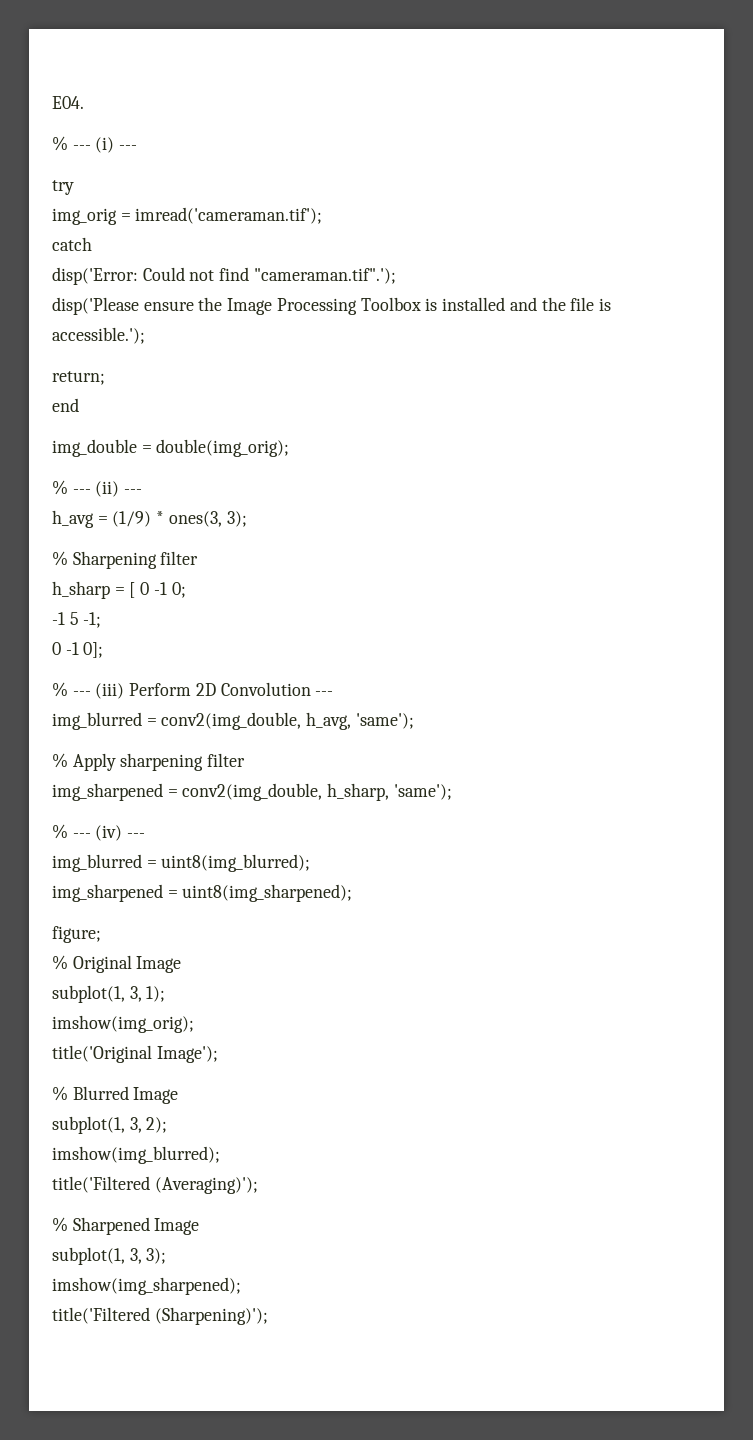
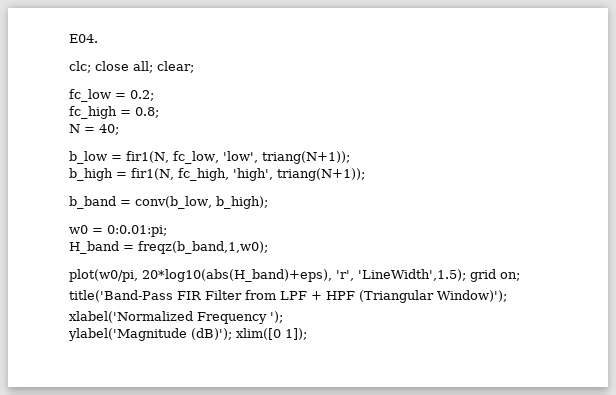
[52,136,138,153] [52,180,74,195] [52,207,323,225] [52,237,92,251] [52,267,396,285] [52,297,611,315] [52,327,145,344] [52,371,105,385] [52,398,79,412] [52,439,290,457] [52,480,143,497] [52,510,247,528] [52,551,199,569] [52,581,186,599] [52,612,102,628] [52,642,104,658] [52,682,334,699] [52,712,414,730] [52,753,246,771] [52,783,452,801] [52,824,146,841] [52,854,311,872] [52,884,353,902] [52,926,101,943] [52,955,182,973] [52,985,166,1003] [52,1015,194,1033] [52,1045,218,1063] [52,1086,179,1104] [52,1116,168,1134] [52,1146,220,1164] [52,1176,258,1194] [52,1217,200,1235] [52,1247,167,1265] [52,1277,241,1295] [52,1307,268,1325] % --- (i) --- // try // img_orig = imread('cameraman.tif'); // catch // disp('Error: Could not find "cameraman.tif".'); // disp('Please ensure the Image Processing Toolbox is installed and the file is accessible.'); // return; // end // img_double = double(img_orig); // % --- (ii) --- // h_avg = (1/9) * ones(3, 3); // % Sharpening filter // h_sharp = [ 0 -1 0; // -1 5 -1; // 0 -1 0]; // % --- (iii) Perform 2D Convolution --- // img_blurred = conv2(img_double, h_avg, 'same'); // % Apply sharpening filter // img_sharpened = conv2(img_double, h_sharp, 'same'); // % --- (iv) --- // img_blurred = uint8(img_blurred); // img_sharpened = uint8(img_sharpened); // figure; // % Original Image // subplot(1, 3, 1); // imshow(img_orig); // title('Original Image'); // % Blurred Image // subplot(1, 3, 2); // imshow(img_blurred); // title('Filtered (Averaging)'); // % Sharpened Image // subplot(1, 3, 3); // imshow(img_sharpened); // title('Filtered (Sharpening)'); -> [69,61,194,73] [69,89,154,102] [69,106,159,119] [69,124,119,135] [69,151,350,164] [69,168,365,181] [69,196,268,209] [69,225,167,237] [69,241,268,254] [69,269,520,282] [69,290,507,303] [69,311,283,324] [68,328,307,341] clc; close all; clear; // fc_low = 0.2; // fc_high = 0.8; // N = 40; // b_low = fir1(N, fc_low, 'low', triang(N+1)); // b_high = fir1(N, fc_high, 'high', triang(N+1)); // b_band = conv(b_low, b_high); // w0 = 0:0.01:pi; // H_band = freqz(b_band,1,w0); // plot(w0/pi, 20*log10(abs(H_band)+eps), 'r', 'LineWidth',1.5); grid on; // title('Band-Pass FIR Filter from LPF + HPF (Triangular Window)'); // xlabel('Normalized Frequency '); // ylabel('Magnitude (dB)'); xlim([0 1]);

